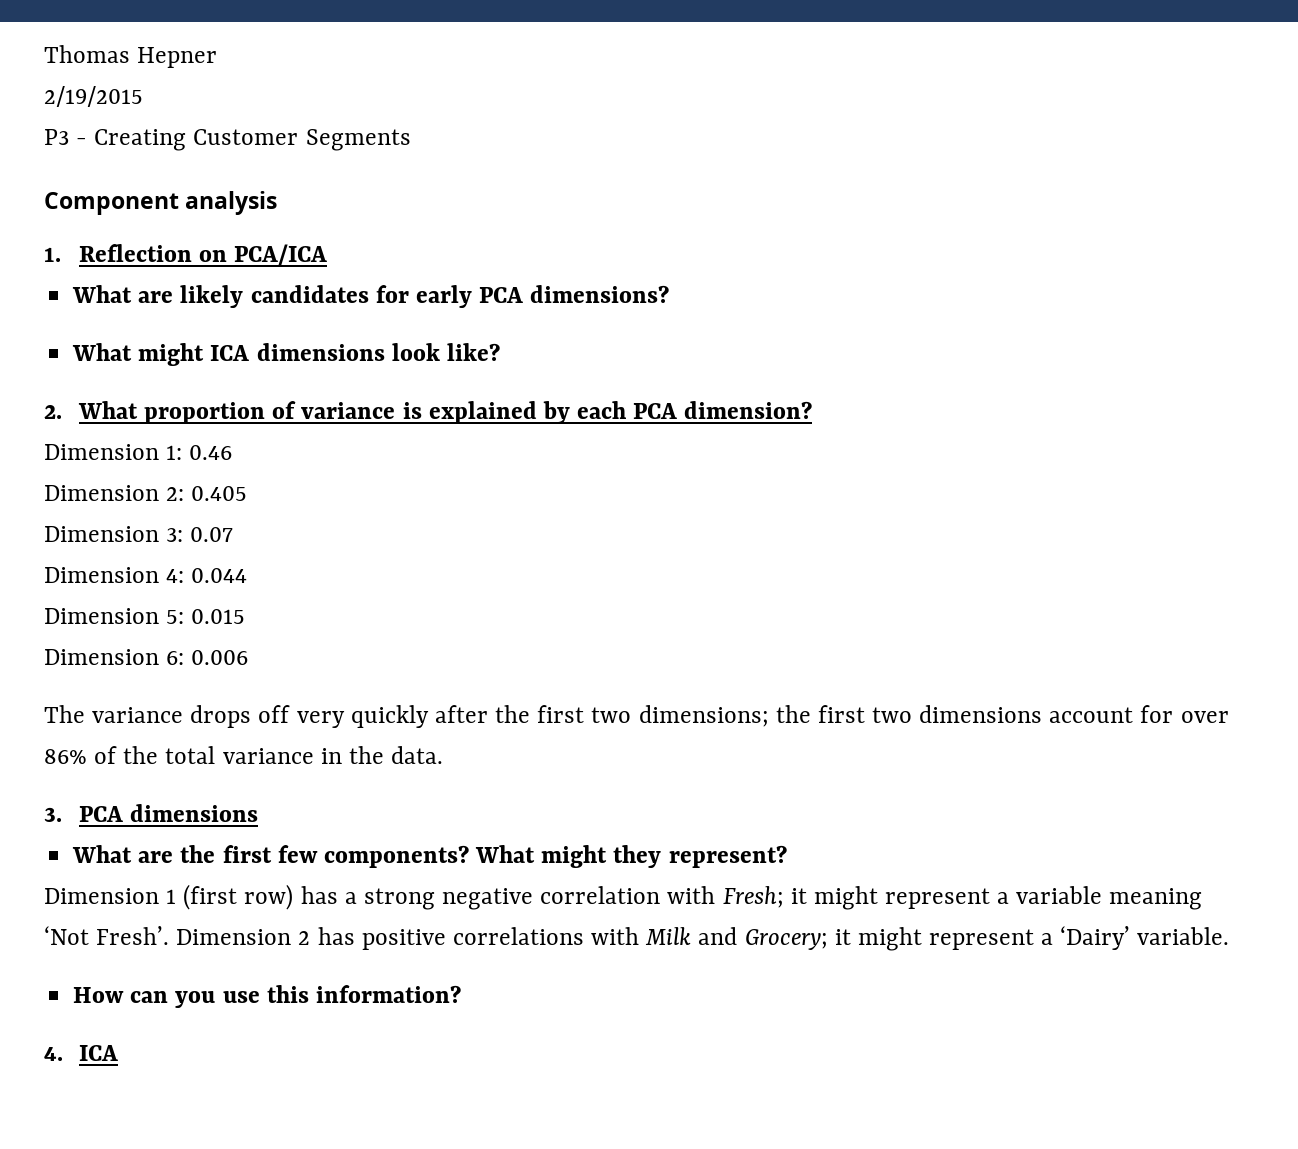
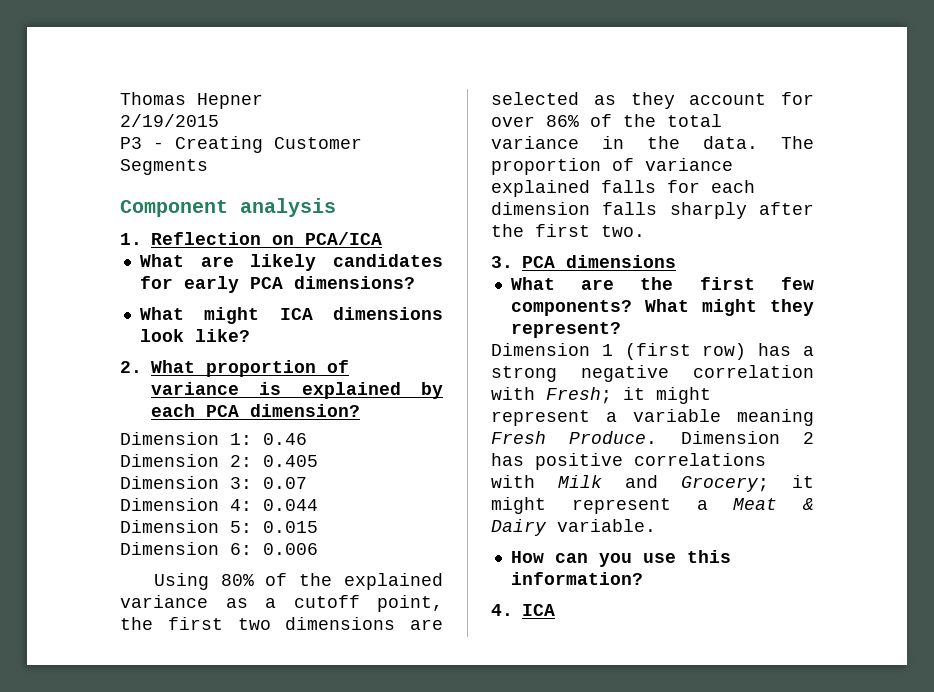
[44,705,1043,728] The variance drops off very quickly after the first two dimensions; the first two dimensions -> [153,573,444,590] [120,595,443,612] [120,617,443,630] [491,92,675,109] Using 80% of the explained variance as a cutoff point, the first two dimensions are selected as they
(444, 755) none -> [781,136,814,149] [491,158,733,175] [491,180,755,197] [491,202,814,219] [491,224,645,237] The proportion of variance explained falls for each dimension falls sharply after the first two.
[44,926,170,945] ‘Not Fresh’. -> [491,431,658,444] Fresh Produce.
[1060,926,1131,950] ‘Dairy’ -> [733,498,814,510] [491,519,547,536] Meat & Dairy

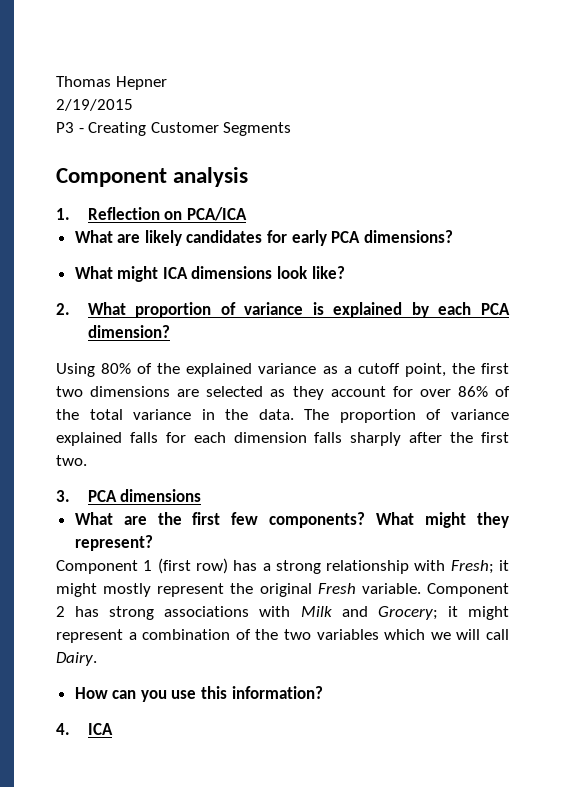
[120,432,307,445] [120,454,318,467] [120,476,307,489] [120,498,318,511] [120,520,318,533] [120,542,318,555] // Dimension 1: 0.46 // Dimension 2: 0.405 // Dimension 3: 0.07 // Dimension 4: 0.044 // Dimension 5: 0.015 // Dimension 6: 0.006 -> (170, 331) none
[491,343,590,356] Dimension -> [56,560,138,574] Component
[581,365,814,382] negative correlation -> [326,560,410,574] relationship
[491,409,814,426] [491,431,814,444] [491,453,766,470] represent a variable meaning Fresh Produce. Dimension 2 has positive correlations -> [103,583,510,597] [56,606,250,620] mostly represent the original Fresh variable. Component 2 has strong associations
[733,498,814,510] [491,519,656,536] Meat & Dairy variable. -> [142,629,510,640] [56,652,97,666] combination of the two variables which we will call Dairy.

